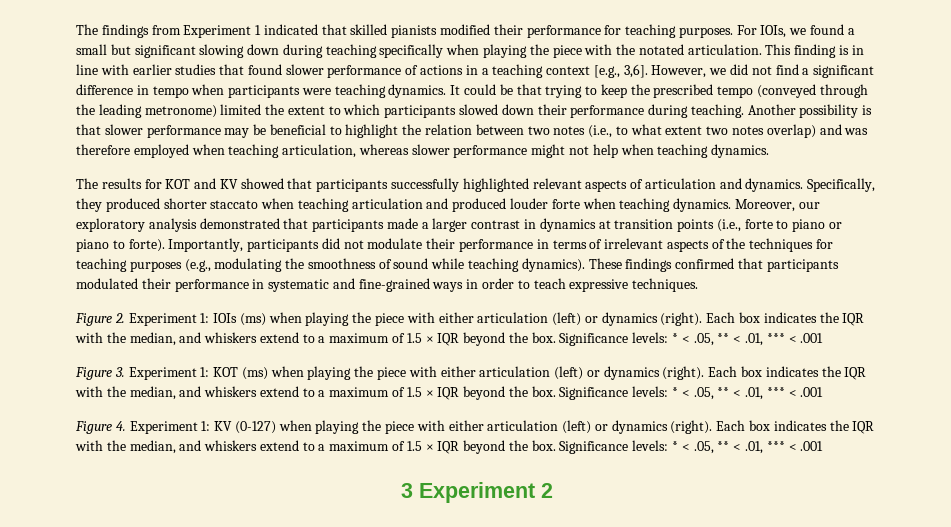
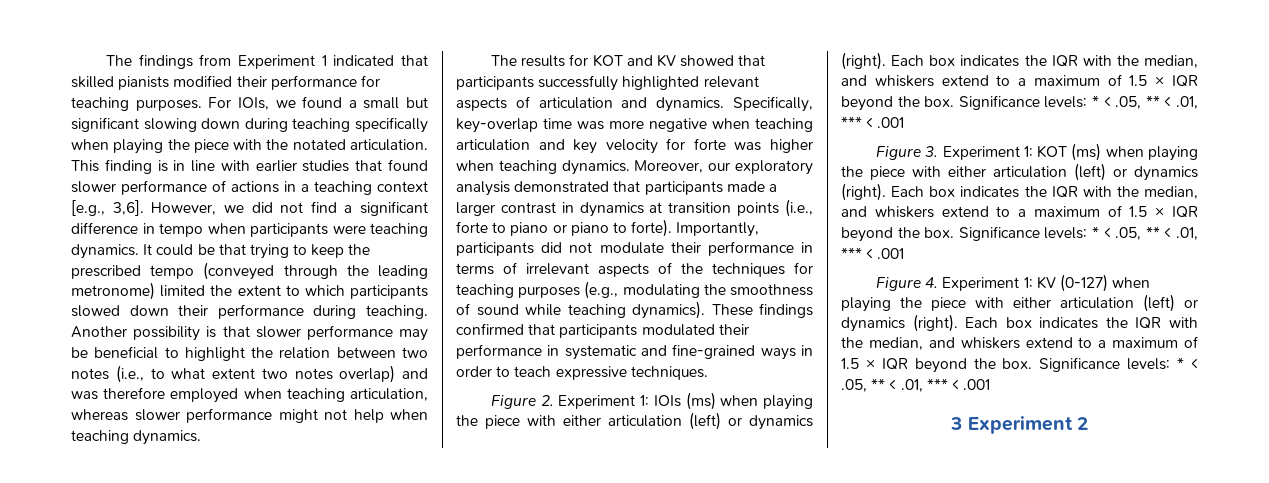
[76,198,580,212] they produced shorter staccato when teaching articulation and produced louder forte -> [456,118,813,133] [456,138,813,154] key-overlap time was more negative when teaching articulation and key velocity for forte was higher

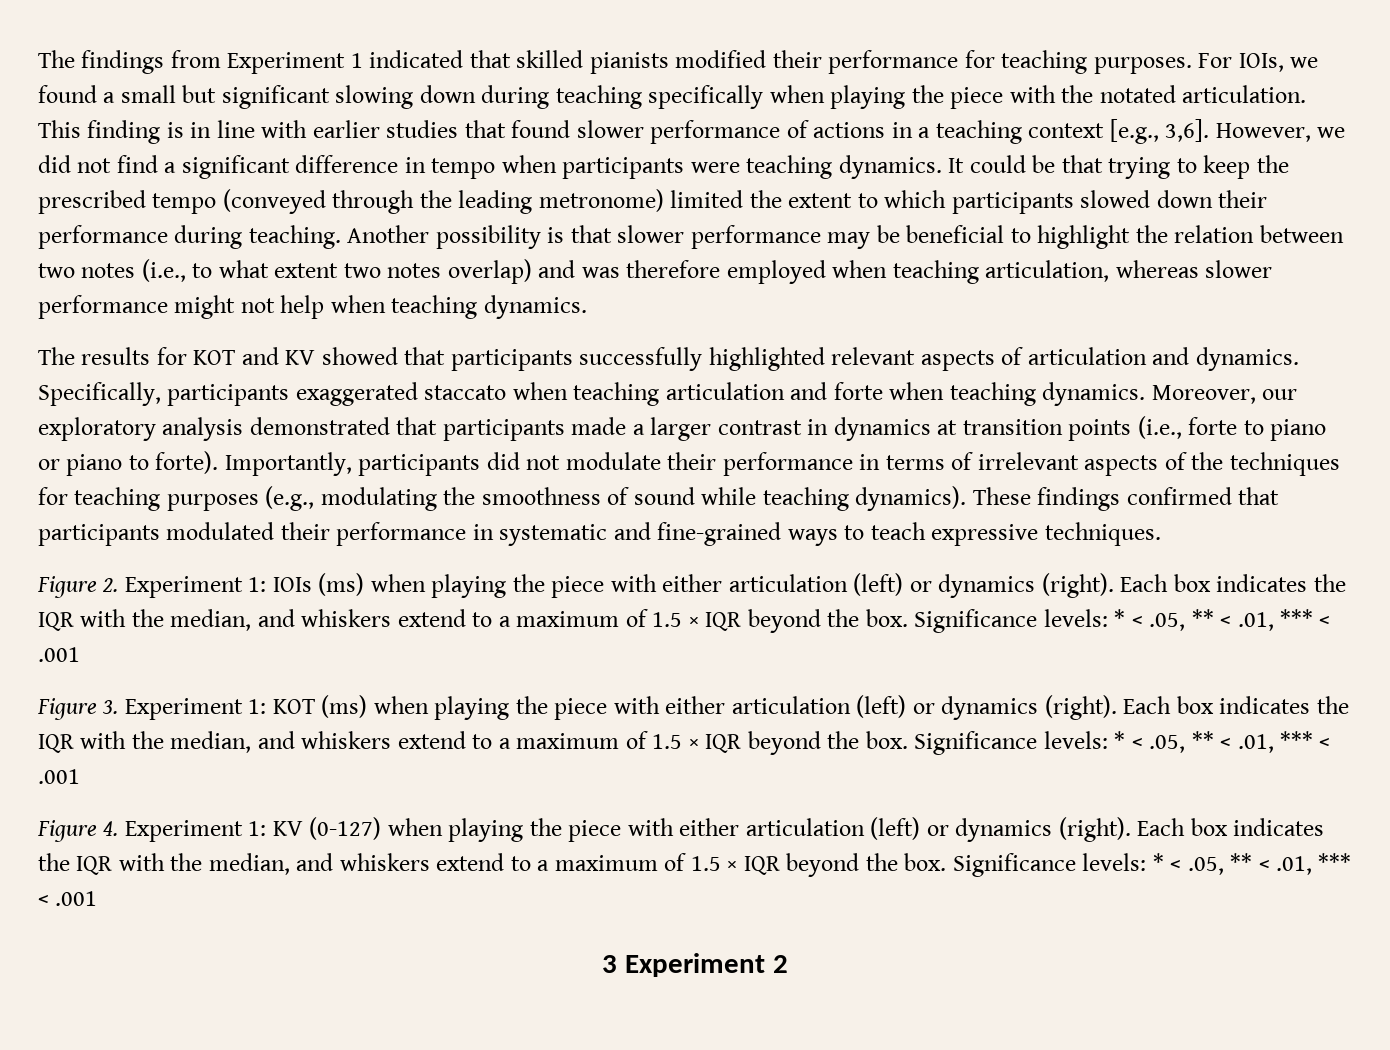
[456,118,813,133] [456,138,813,154] key-overlap time was more negative when teaching articulation and key velocity for forte was higher -> [167,382,883,406] participants exaggerated staccato when teaching articulation and forte
[801,345,813,356] [456,366,492,377] in order -> (838, 537) none

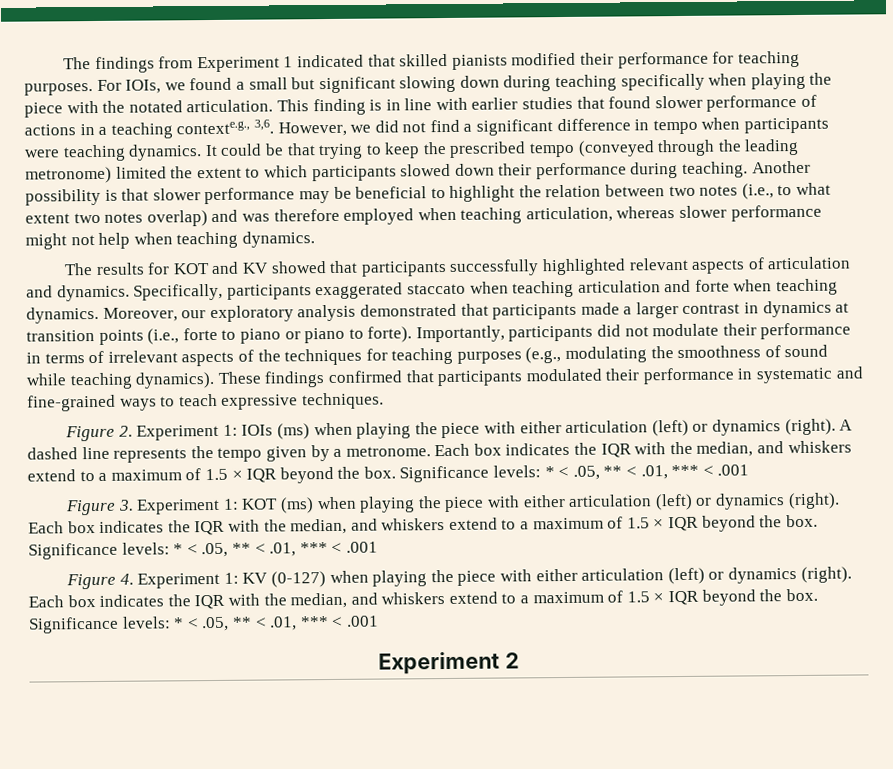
[1028,119,1210,144] context [e.g., 3,6]. -> [176,119,274,135] contexte.g., 3,6.
(1114, 585) none -> [839,419,854,431] [27,445,431,463] A dashed line represents the tempo given by a metronome.
[602,955,618,973] 3 -> (379, 621) none

